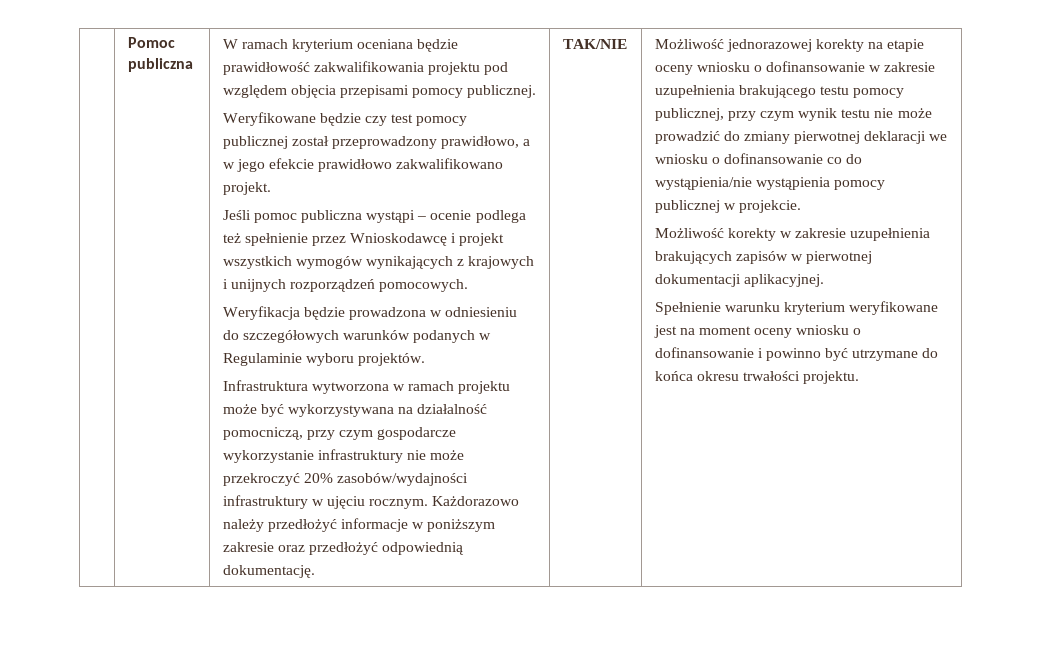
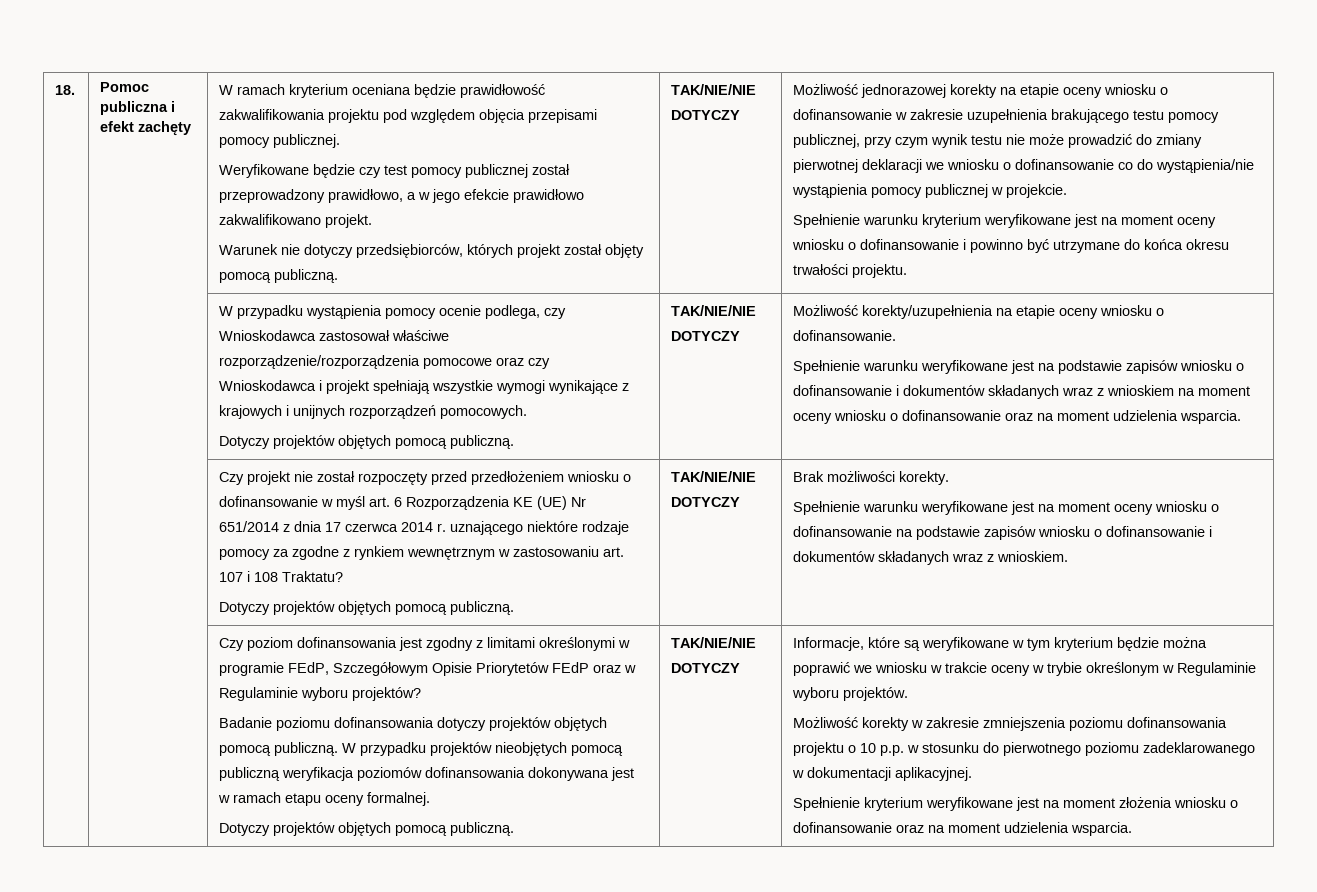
(127, 42) none -> [55,85,76,95] 18.
(193, 65) none -> [171,101,176,112] [100,121,192,136] i efekt zachęty
[222,210,526,223] [222,233,505,246] [222,256,535,269] [222,279,469,292] [222,306,518,320] [222,330,492,343] [222,353,425,366] [222,380,511,394] [222,404,488,417] [222,427,457,440] [222,449,465,463] [222,473,468,486] [222,495,520,509] [222,518,496,532] [222,542,465,555] [222,565,315,578] [562,39,627,49] Jeśli pomoc publiczna wystąpi – ocenie podlega też spełnienie przez Wnioskodawcę i projekt wszystkich wymogów wynikających z krajowych i unijnych rozporządzeń pomocowych. // Weryfikacja będzie prowadzona w odniesieniu do szczegółowych warunków podanych w Regulaminie wyboru projektów. // Infrastruktura wytworzona w ramach projektu może być wykorzystywana na działalność pomocniczą, przy czym gospodarcze wykorzystanie infrastruktury nie może przekroczyć 20% zasobów/wydajności infrastruktury w ujęciu rocznym. Każdorazowo należy przedłożyć informacje w poniższym zakresie oraz przedłożyć odpowiednią dokumentację. | TAK/NIE -> [219,244,645,258] [219,269,339,283] [671,84,757,95] [671,110,741,120] Warunek nie dotyczy przedsiębiorców, których projekt został objęty pomocą publiczną. | TAK/NIE/NIE DOTYCZY
[654,228,931,241] [654,251,873,264] [654,274,824,287] // Możliwość korekty w zakresie uzupełnienia brakujących zapisów w pierwotnej dokumentacji aplikacyjnej. -> (1068, 191) none
(860, 377) none -> [219,305,567,319] [219,330,450,341] [219,355,551,369] [219,380,630,394] [219,405,528,419] [219,435,515,449] [671,305,757,316] [671,331,741,341] [793,305,1165,319] [793,330,897,341] [793,360,1245,374] [793,385,1251,399] [793,410,1242,424] [219,471,632,485] [219,496,587,510] [219,521,630,535] [219,546,625,560] [219,571,344,582] [219,601,515,615] [671,471,757,482] [671,497,741,507] [793,471,950,485] [793,501,1220,515] [793,526,1213,540] [793,551,1069,565] [219,637,631,651] [219,662,637,676] [219,687,422,701] [219,717,608,731] [219,742,624,756] [219,767,635,781] [218,792,431,806] [219,822,515,836] [671,637,757,648] [671,663,741,673] [793,637,1208,651] [793,662,1257,676] [792,687,909,701] [793,717,1228,731] [793,742,1256,756] [792,767,973,781] [793,797,1239,811] [793,822,1133,836] // | | W przypadku wystąpienia pomocy ocenie podlega, czy Wnioskodawca zastosował właściwe rozporządzenie/rozporządzenia pomocowe oraz czy Wnioskodawca i projekt spełniają wszystkie wymogi wynikające z krajowych i unijnych rozporządzeń pomocowych. // Dotyczy projektów objętych pomocą publiczną. | TAK/NIE/NIE DOTYCZY | Możliwość korekty/uzupełnienia na etapie oceny wniosku o dofinansowanie. // Spełnienie warunku weryfikowane jest na podstawie zapisów wniosku o dofinansowanie i dokumentów składanych wraz z wnioskiem na moment oceny wniosku o dofinansowanie oraz na moment udzielenia wsparcia. // | | Czy projekt nie został rozpoczęty przed przedłożeniem wniosku o dofinansowanie w myśl art. 6 Rozporządzenia KE (UE) Nr 651/2014 z dnia 17 czerwca 2014 r. uznającego niektóre rodzaje pomocy za zgodne z rynkiem wewnętrznym w zastosowaniu art. 107 i 108 Traktatu? // Dotyczy projektów objętych pomocą publiczną. | TAK/NIE/NIE DOTYCZY | Brak możliwości korekty. // Spełnienie warunku weryfikowane jest na moment oceny wniosku o dofinansowanie na podstawie zapisów wniosku o dofinansowanie i dokumentów składanych wraz z wnioskiem. // | | Czy poziom dofinansowania jest zgodny z limitami określonymi w programie FEdP, Szczegółowym Opisie Priorytetów FEdP oraz w Regulaminie wyboru projektów? // Badanie poziomu dofinansowania dotyczy projektów objętych pomocą publiczną. W przypadku projektów nieobjętych pomocą publiczną weryfikacja poziomów dofinansowania dokonywana jest w ramach etapu oceny formalnej. // Dotyczy projektów objętych pomocą publiczną. | TAK/NIE/NIE DOTYCZY | Informacje, które są weryfikowane w tym kryterium będzie można poprawić we wniosku w trakcie oceny w trybie określonym w Regulaminie wyboru projektów. // Możliwość korekty w zakresie zmniejszenia poziomu dofinansowania projektu o 10 p.p. w stosunku do pierwotnego poziomu zadeklarowanego w dokumentacji aplikacyjnej. // Spełnienie kryterium weryfikowane jest na moment złożenia wniosku o dofinansowanie oraz na moment udzielenia wsparcia.

